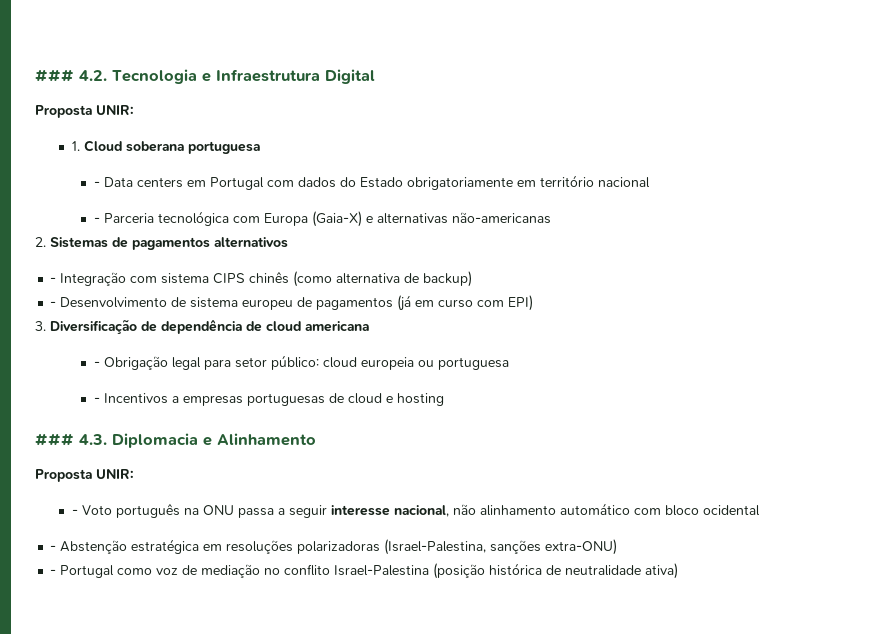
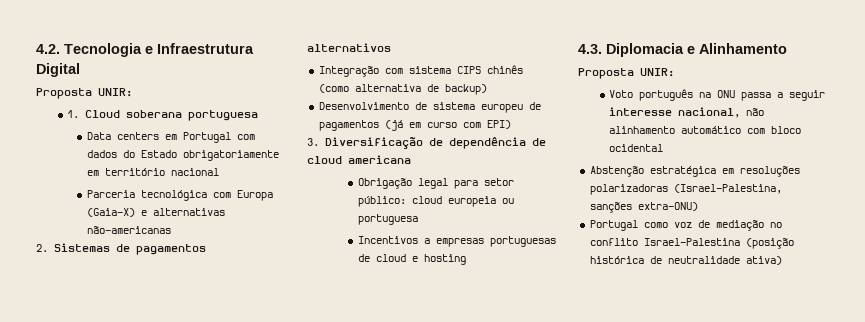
[35,69,74,82] ### -> (36, 49) none
[93,181,100,187] - -> (259, 115) none
[93,217,100,223] - -> (219, 172) none
[50,277,57,283] - -> (391, 47) none
[50,301,57,307] - -> (487, 89) none
[93,361,100,367] - -> (411, 159) none
[93,397,100,403] - -> (418, 219) none
[35,433,74,446] ### -> (466, 259) none
[72,509,79,515] - -> (674, 72) none
[50,545,57,551] - -> (664, 148) none
[50,569,57,575] - -> (698, 206) none

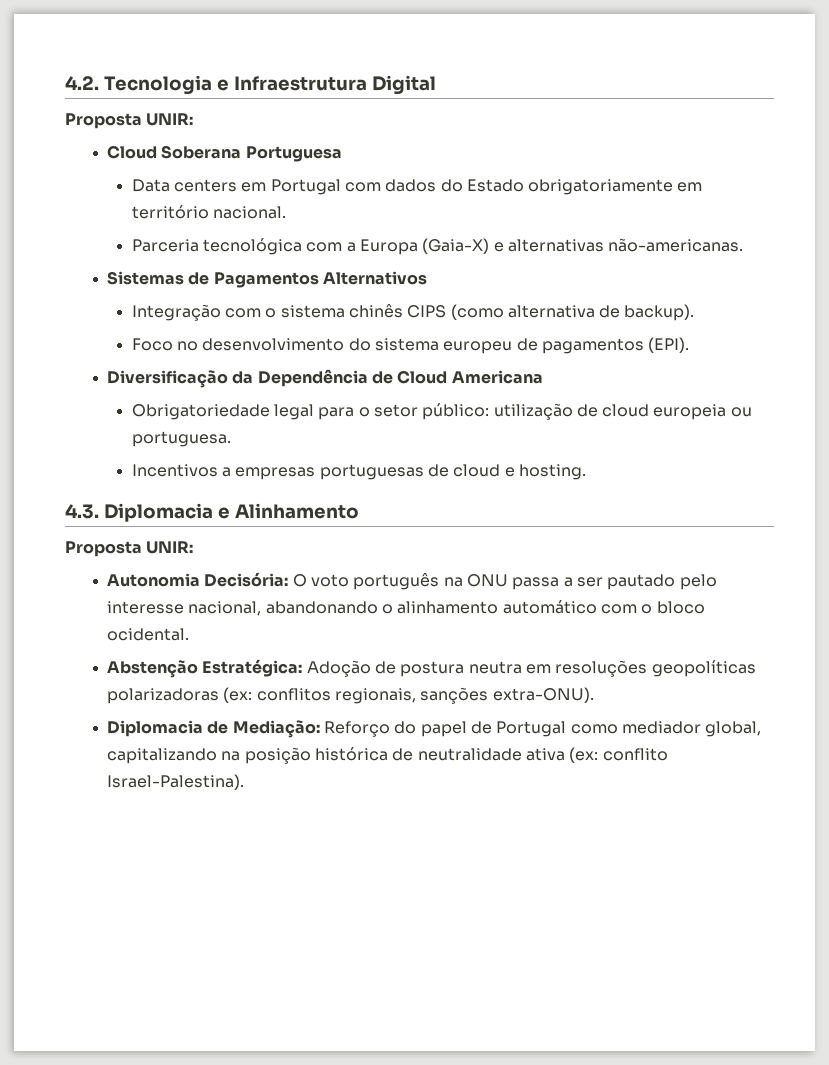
[67,110,259,121] 1. Cloud soberana portuguesa -> [107,145,342,162] Cloud Soberana Portuguesa
[170,168,219,176] nacional -> [212,206,286,219] nacional.
(231, 195) none -> [346,242,356,252] a
[86,226,171,234] [36,243,206,255] [307,43,391,52] [318,65,523,77] [318,84,487,95] [318,102,541,113] [318,120,511,131] [307,137,546,149] [307,155,411,164] [357,178,412,189] não-americanas // 2. Sistemas de pagamentos alternativos // Integração com sistema CIPS chinês (como alternativa de backup) // Desenvolvimento de sistema europeu de pagamentos (já em curso com EPI) // 3. Diversificação de dependência de cloud americana // Obrigação -> [608,238,744,252] [107,271,428,288] [131,304,695,321] [131,337,690,354] [107,369,543,388] [131,404,270,420] não-americanas. // Sistemas de Pagamentos Alternativos // Integração com o sistema chinês CIPS (como alternativa de backup). // Foco no desenvolvimento do sistema europeu de pagamentos (EPI). // Diversificação da Dependência de Cloud Americana // Obrigatoriedade
(478, 184) none -> [358,407,370,417] o
(406, 201) none -> [493,403,598,420] utilização de
[357,214,418,225] portuguesa -> [131,431,231,447] portuguesa.
[423,254,466,265] hosting -> [518,464,586,480] hosting.
[609,90,634,98] Voto -> [107,572,350,587] Autonomia Decisória: O voto
[789,90,826,101] [609,107,765,118] [609,126,802,134] [609,144,664,152] [589,166,800,177] [589,184,782,195] [589,202,698,213] [589,220,782,231] [589,238,794,249] [589,256,782,265] seguir interesse nacional, não alinhamento automático com bloco ocidental // Abstenção estratégica em resoluções polarizadoras (Israel-Palestina, sanções extra-ONU) // Portugal como voz de mediação no conflito Israel-Palestina (posição histórica de neutralidade ativa) -> [576,574,717,590] [107,600,705,616] [107,628,190,641] [107,659,756,678] [107,687,594,704] [107,720,762,738] [107,747,668,764] [107,774,245,790] ser pautado pelo interesse nacional, abandonando o alinhamento automático com o bloco ocidental. // Abstenção Estratégica: Adoção de postura neutra em resoluções geopolíticas polarizadoras (ex: conflitos regionais, sanções extra-ONU). // Diplomacia de Mediação: Reforço do papel de Portugal como mediador global, capitalizando na posição histórica de neutralidade ativa (ex: conflito Israel-Palestina).

